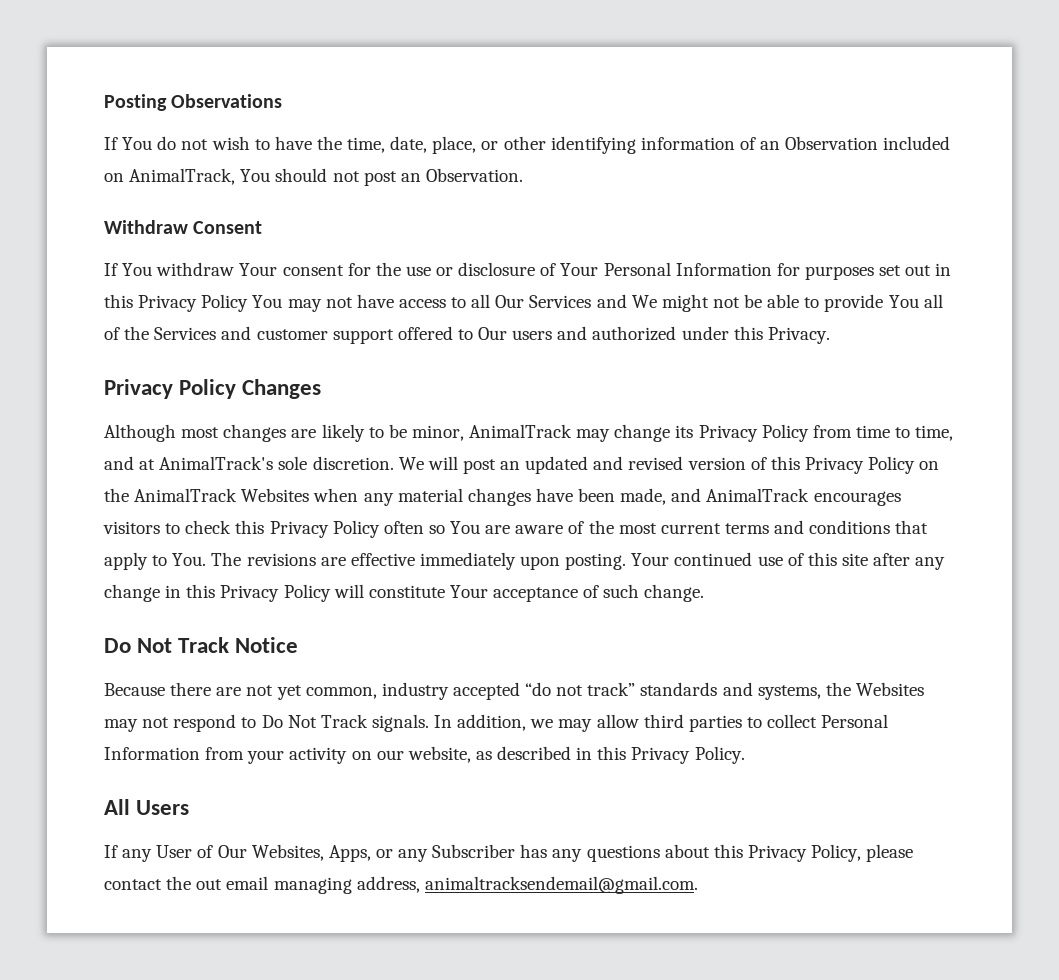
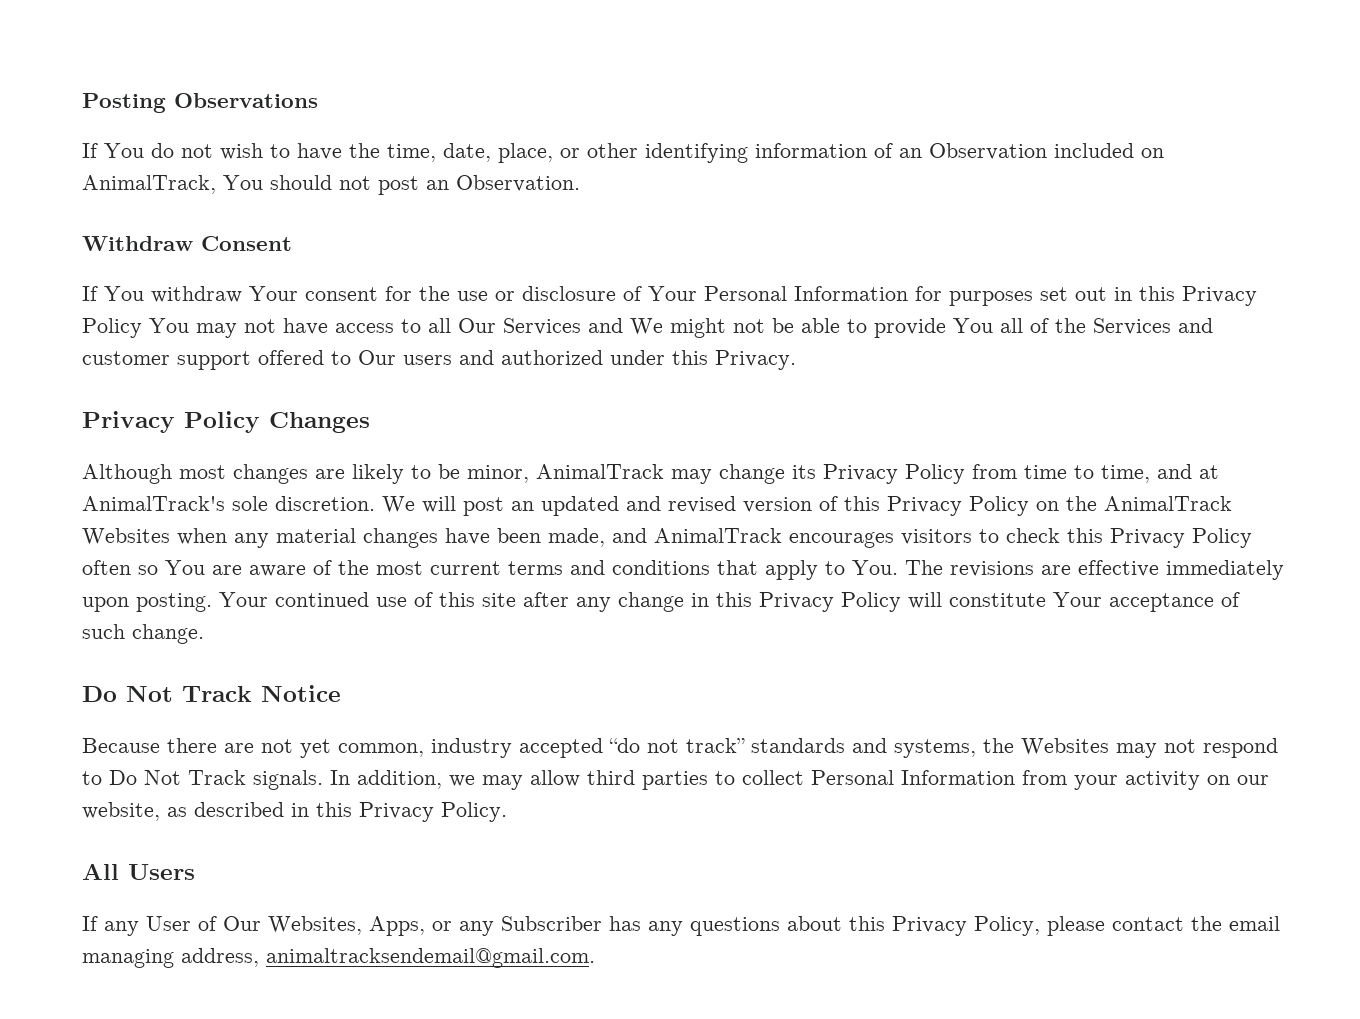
[196,879,223,890] out -> (1222, 923) none

